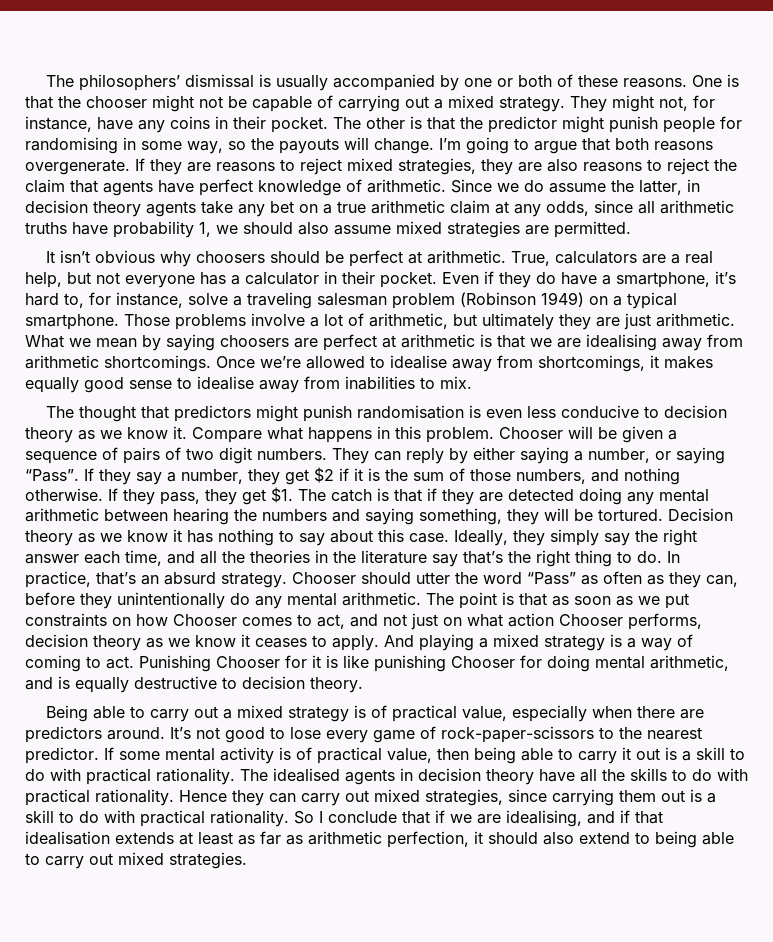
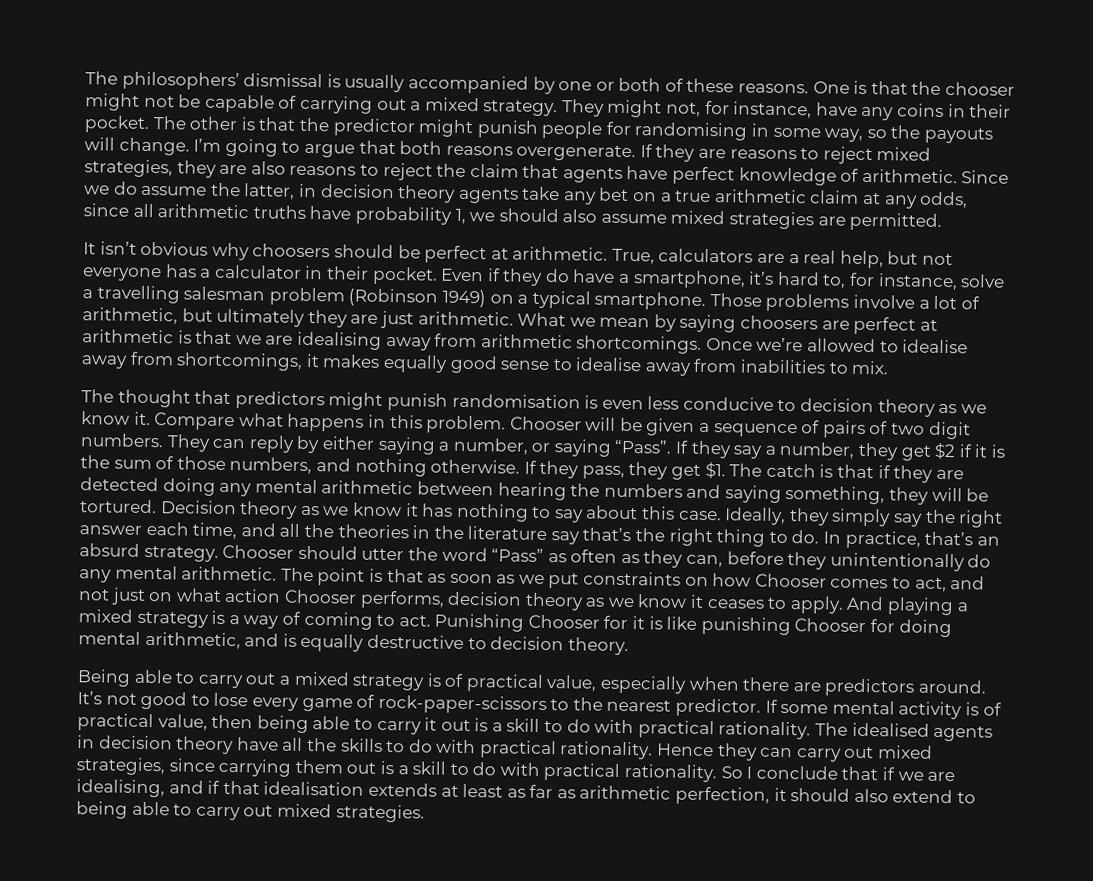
[247,292,312,309] traveling -> [96,285,180,304] travelling

